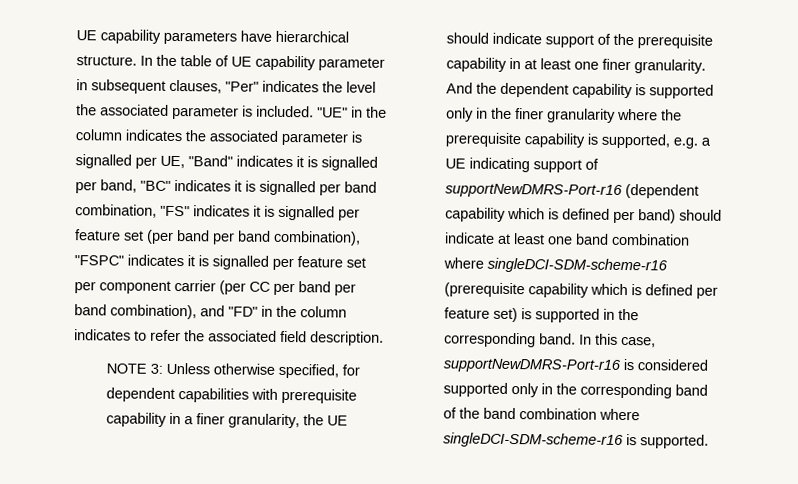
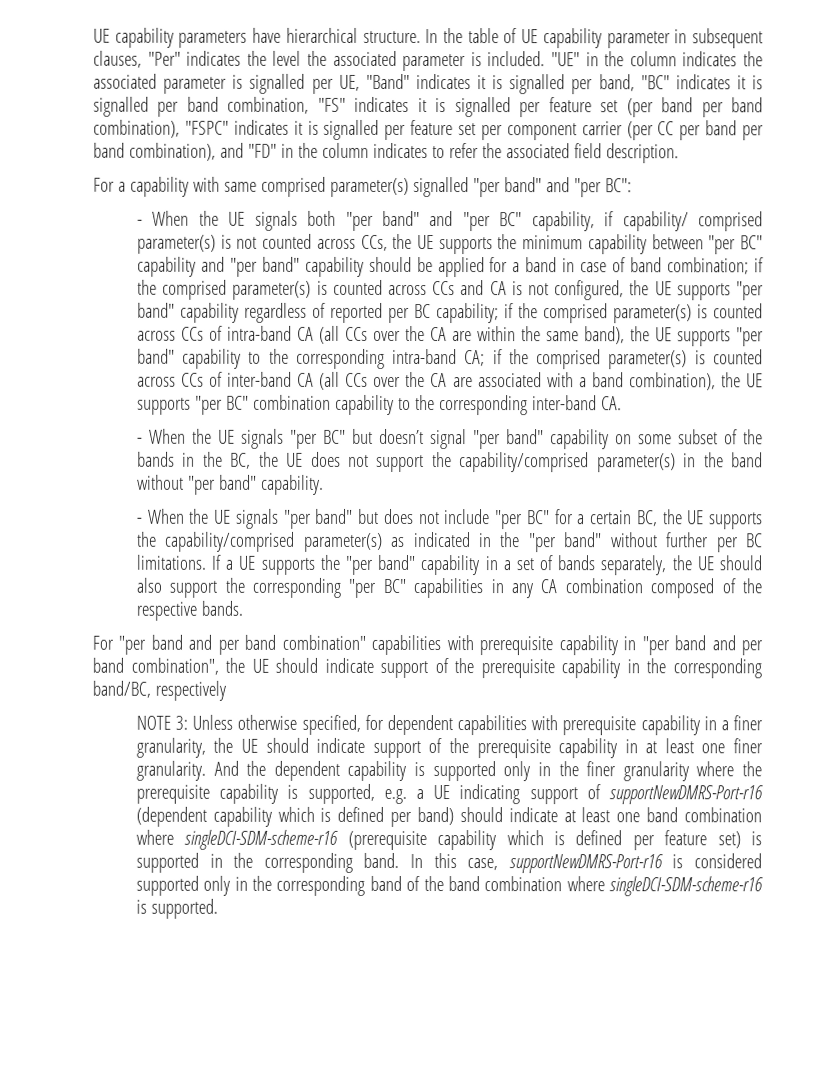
(384, 338) none -> [93,176,632,198] [136,210,763,232] [136,233,764,255] [136,256,765,278] [136,279,765,301] [136,302,763,324] [136,325,764,347] [136,348,763,370] [136,371,763,391] [136,394,622,416] [136,428,764,450] [136,451,763,473] [136,474,324,495] [136,508,764,530] [135,531,763,553] [135,554,763,576] [135,577,762,599] [135,600,243,621] [92,634,764,656] [92,657,763,679] [92,680,226,701] // For a capability with same comprised parameter(s) signalled "per band" and "per BC": // - When the UE signals both "per band" and "per BC" capability, if capability/ comprised parameter(s) is not counted across CCs, the UE supports the minimum capability between "per BC" capability and "per band" capability should be applied for a band in case of band combination; if the comprised parameter(s) is counted across CCs and CA is not configured, the UE supports "per band" capability regardless of reported per BC capability; if the comprised parameter(s) is counted across CCs of intra-band CA (all CCs over the CA are within the same band), the UE supports "per band" capability to the corresponding intra-band CA; if the comprised parameter(s) is counted across CCs of inter-band CA (all CCs over the CA are associated with a band combination), the UE supports "per BC" combination capability to the corresponding inter-band CA. // - When the UE signals "per BC" but doesn’t signal "per band" capability on some subset of the bands in the BC, the UE does not support the capability/comprised parameter(s) in the band without "per band" capability. // - When the UE signals "per band" but does not include "per BC" for a certain BC, the UE supports the capability/comprised parameter(s) as indicated in the "per band" without further per BC limitations. If a UE supports the "per band" capability in a set of bands separately, the UE should also support the corresponding "per BC" capabilities in any CA combination composed of the respective bands. // For "per band and per band combination" capabilities with prerequisite capability in "per band and per band combination", the UE should indicate support of the prerequisite capability in the corresponding band/BC, respectively

